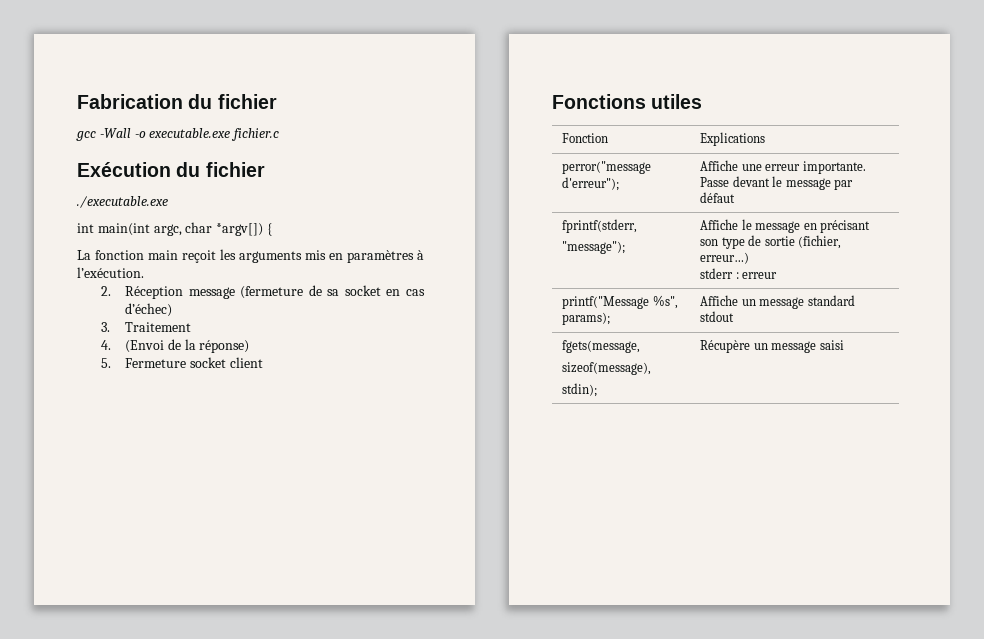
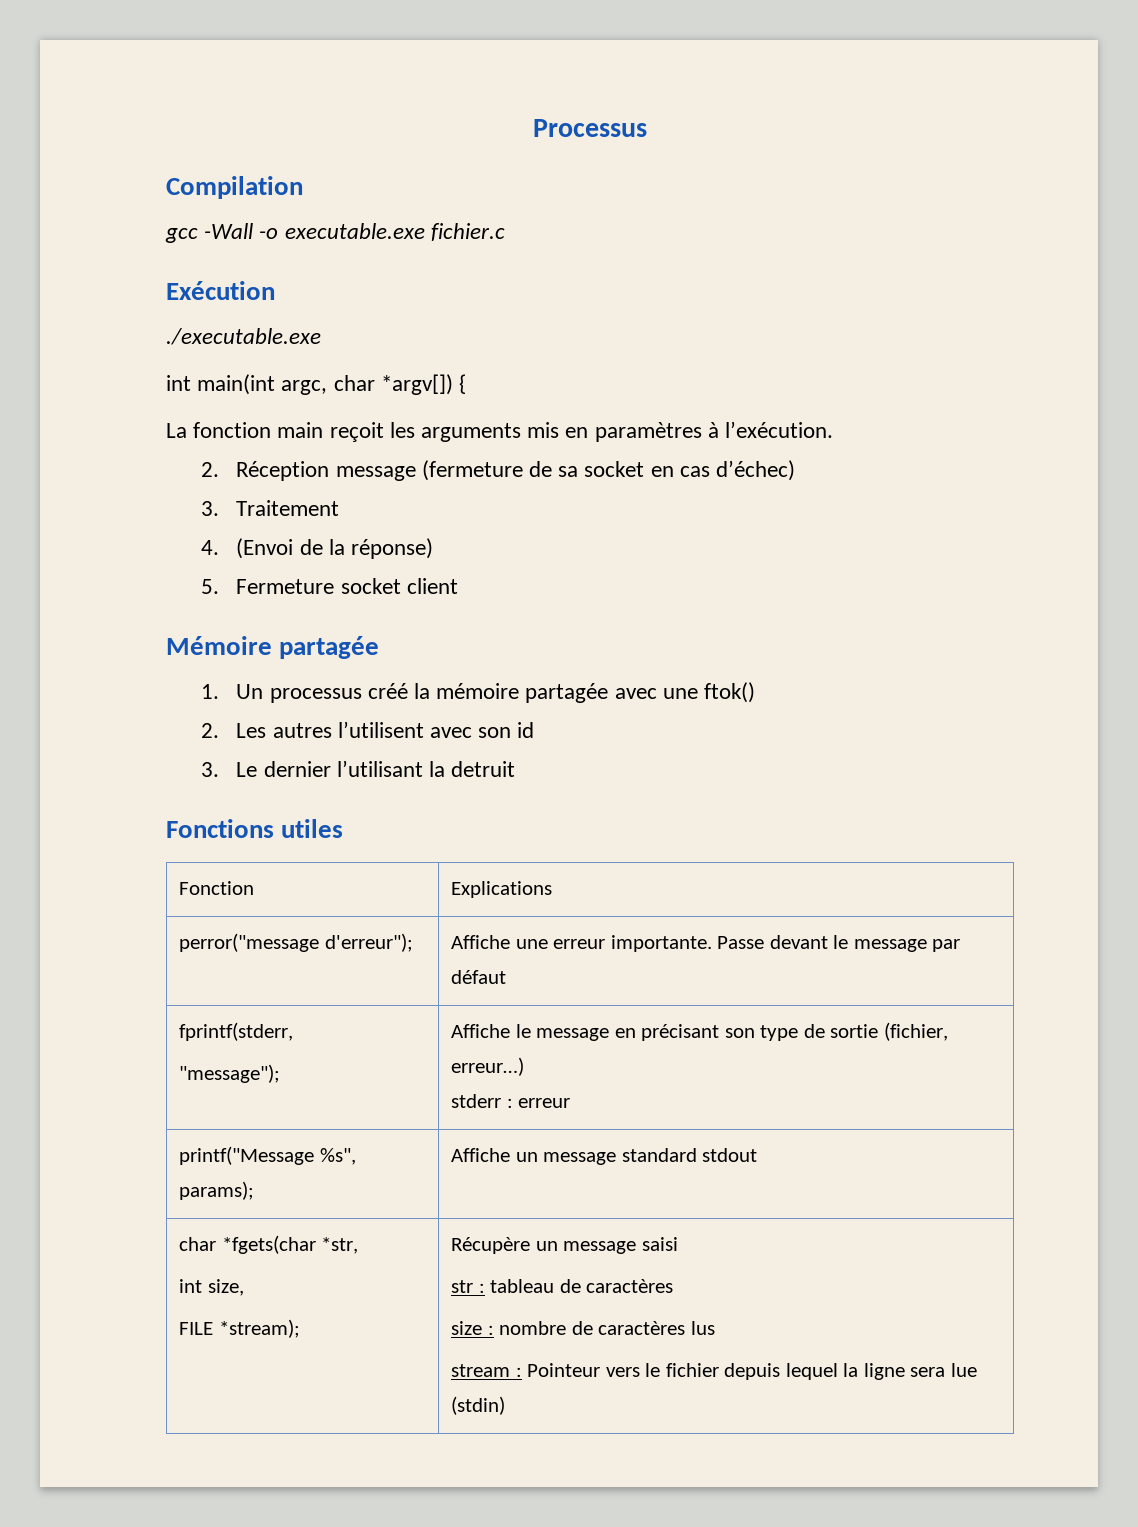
[77,94,277,109] Fabrication du fichier -> [533,119,647,137] [166,176,303,199] Processus // Compilation
[176,162,265,177] du fichier -> (275, 290) none
(263, 362) none -> [166,636,380,659] [201,682,755,703] [201,721,535,738] [201,760,516,777] // Mémoire partagée // 1. Un processus créé la mémoire partagée avec une ftok() // 2. Les autres l’utilisent avec son id // 3. Le dernier l’utilisant la detruit
[562,340,641,353] [562,362,652,375] [562,383,598,397] [700,340,844,353] fgets(message, // sizeof(message), // stdin); | Récupère un message saisi -> [179,1235,359,1254] [179,1279,244,1296] [179,1319,300,1338] [451,1237,678,1254] [451,1279,674,1293] [451,1321,715,1335] [451,1363,977,1380] [451,1396,506,1415] char *fgets(char *str, // int size, // FILE *stream); | Récupère un message saisi // str : tableau de caractères // size : nombre de caractères lus // stream : Pointeur vers le fichier depuis lequel la ligne sera lue (stdin)

